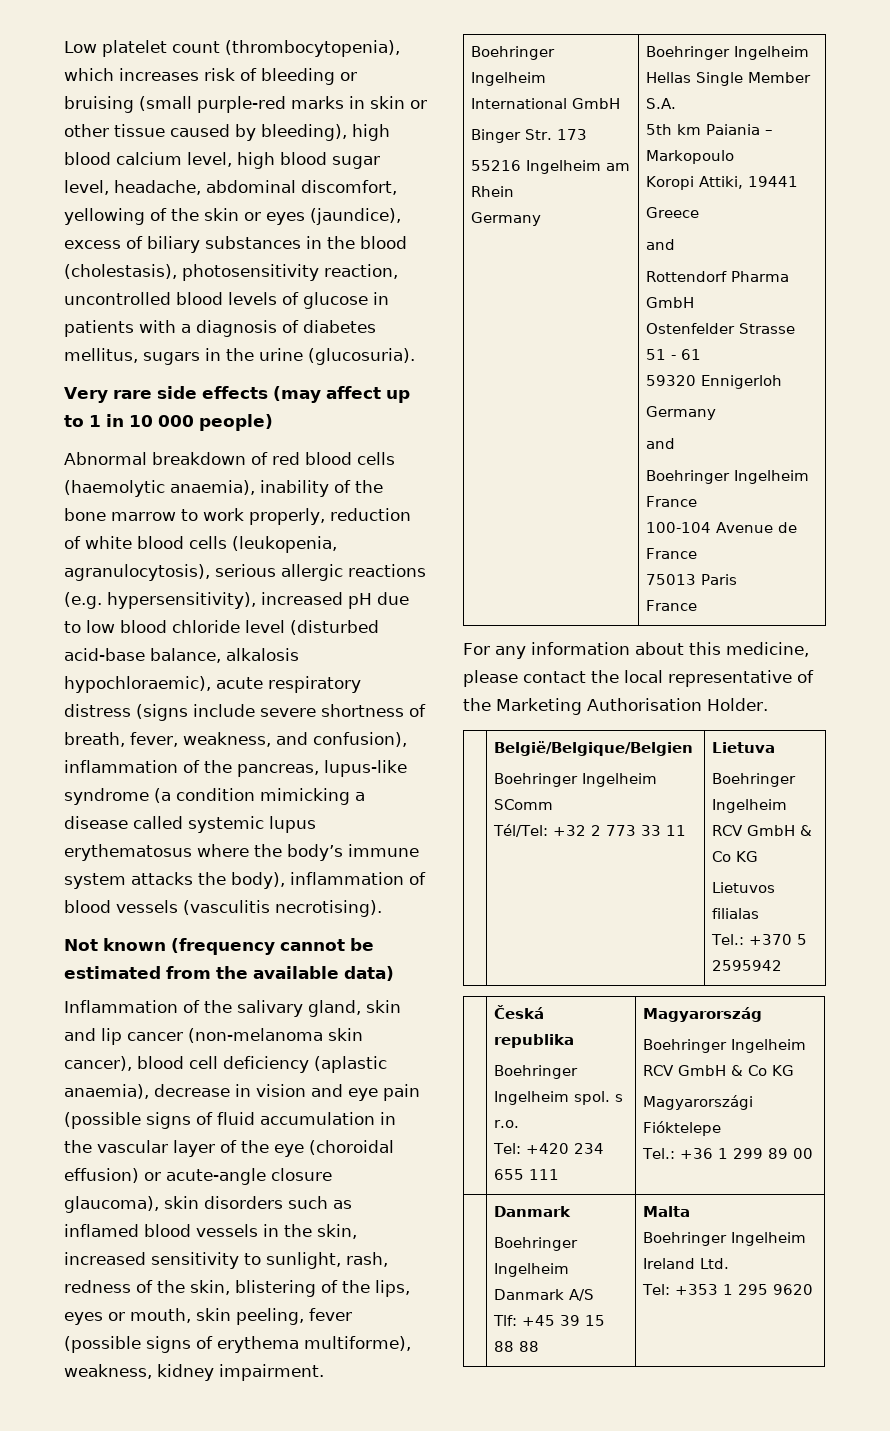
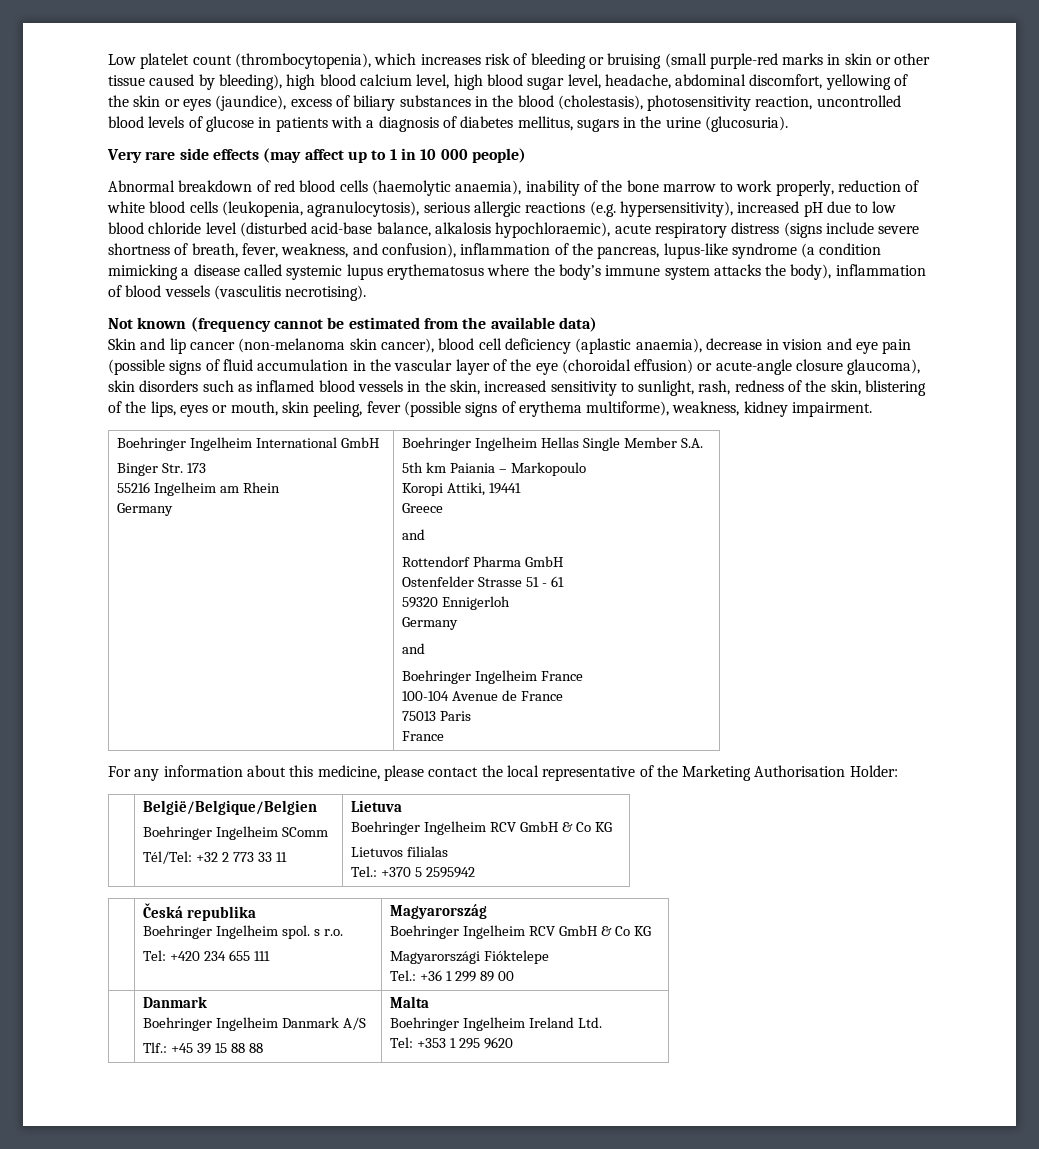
[64,1000,401,1017] Inflammation of the salivary gland, skin -> [108,338,136,350] Skin
[707,698,768,711] Holder. -> [849,765,898,777] Holder:
[492,1315,517,1326] Tlf: -> [143,1042,168,1053] Tlf.:

